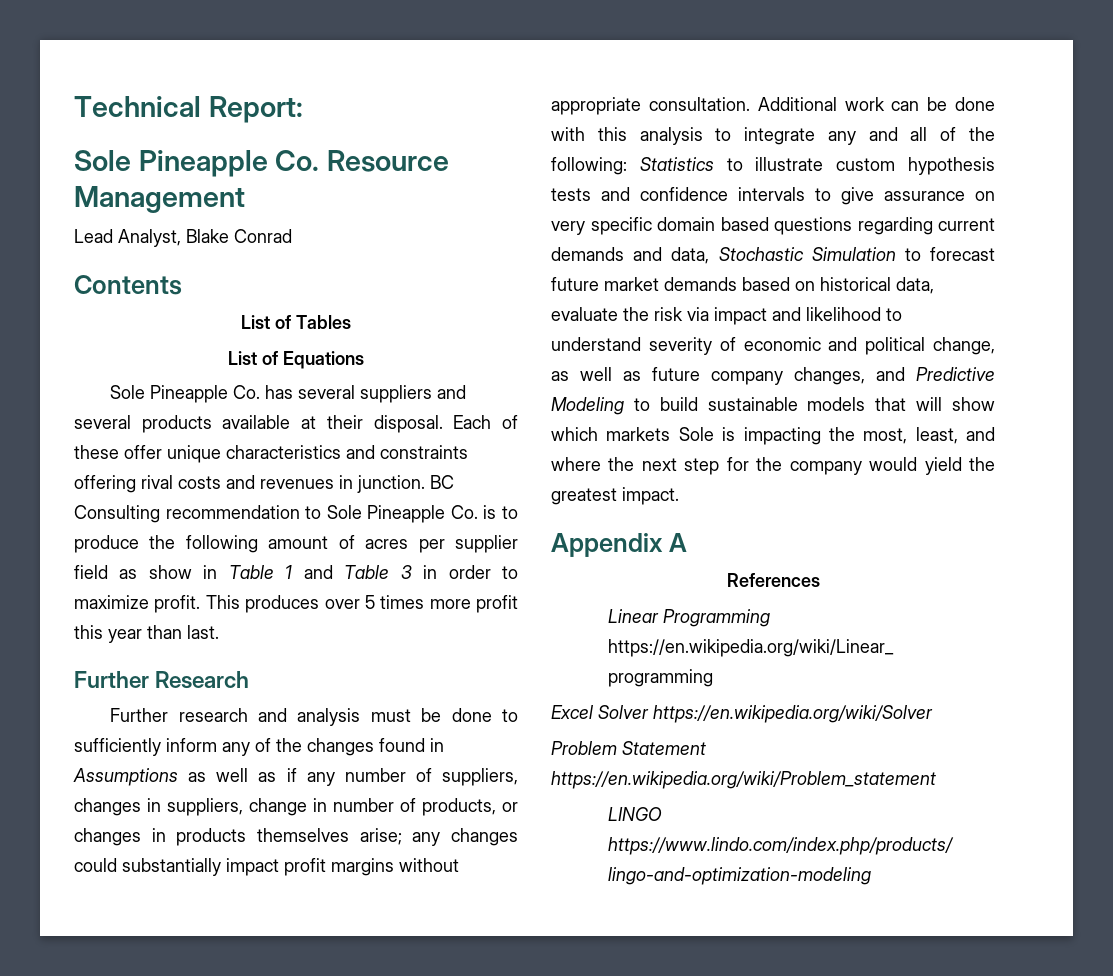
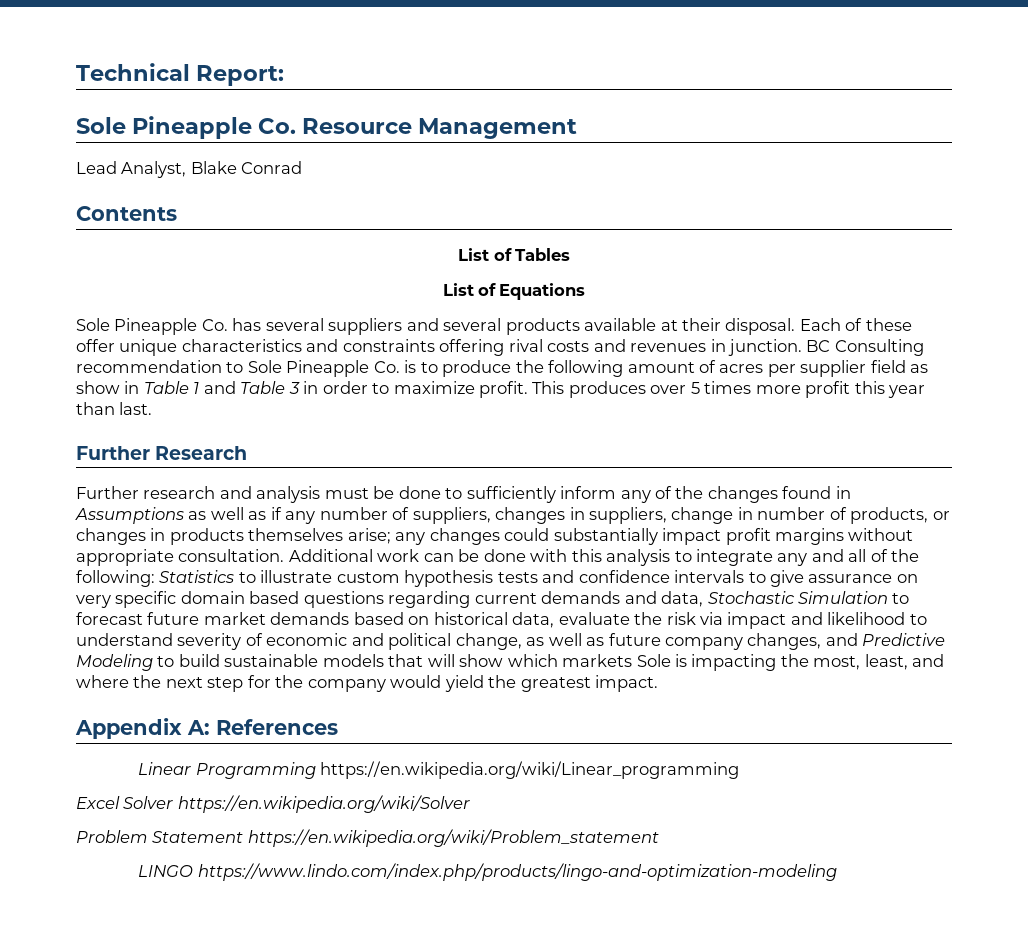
[668,533,687,552] A // -> [187,720,210,735] A:

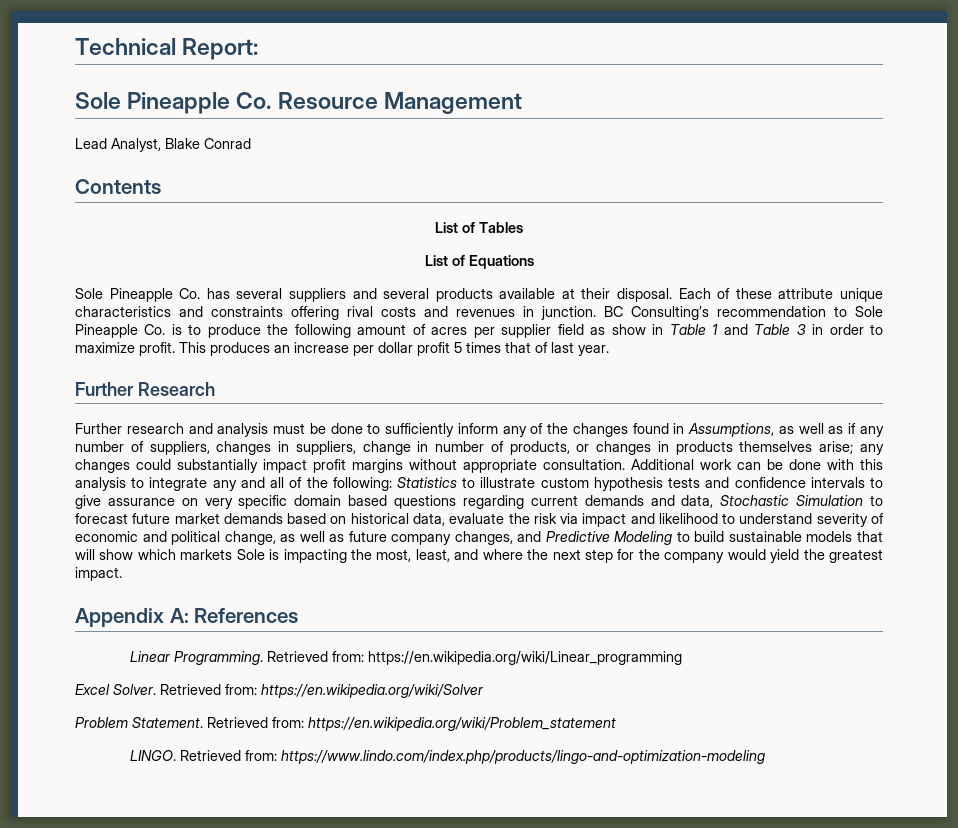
[76,339,115,352] offer -> [778,288,834,299] attribute
[834,339,924,356] Consulting -> [631,306,709,320] Consulting’s
[650,381,926,398] [76,402,153,415] over 5 times more profit this year than last. -> [274,342,609,356] an increase per dollar profit 5 times that of last year.
[75,507,184,524] Assumptions -> [688,423,775,437] Assumptions,
[195,762,316,779] Programming -> [174,651,365,665] Programming. Retrieved from:
[123,796,174,809] Solver -> [113,684,257,695] Solver. Retrieved from:
[152,829,659,847] [138,865,194,877] Statement https://en.wikipedia.org/wiki/Problem_statement // LINGO -> [132,717,616,731] [130,750,278,761] Statement. Retrieved from: https://en.wikipedia.org/wiki/Problem_statement // LINGO. Retrieved from:

